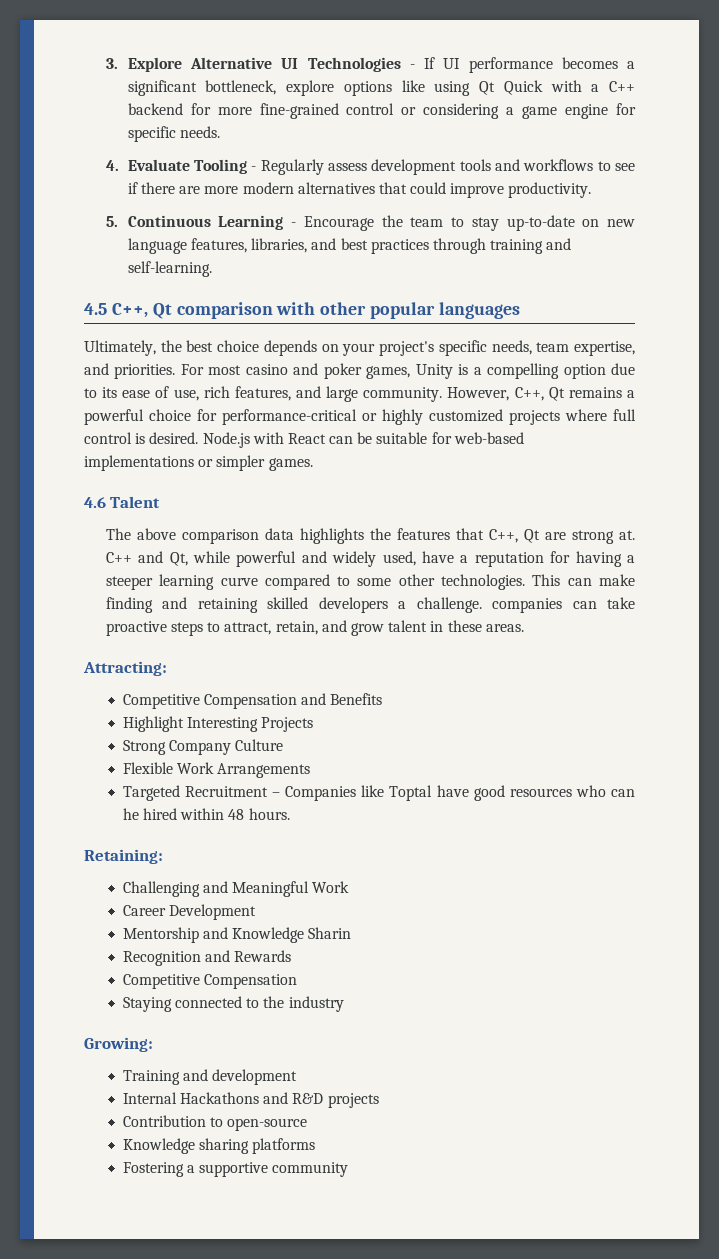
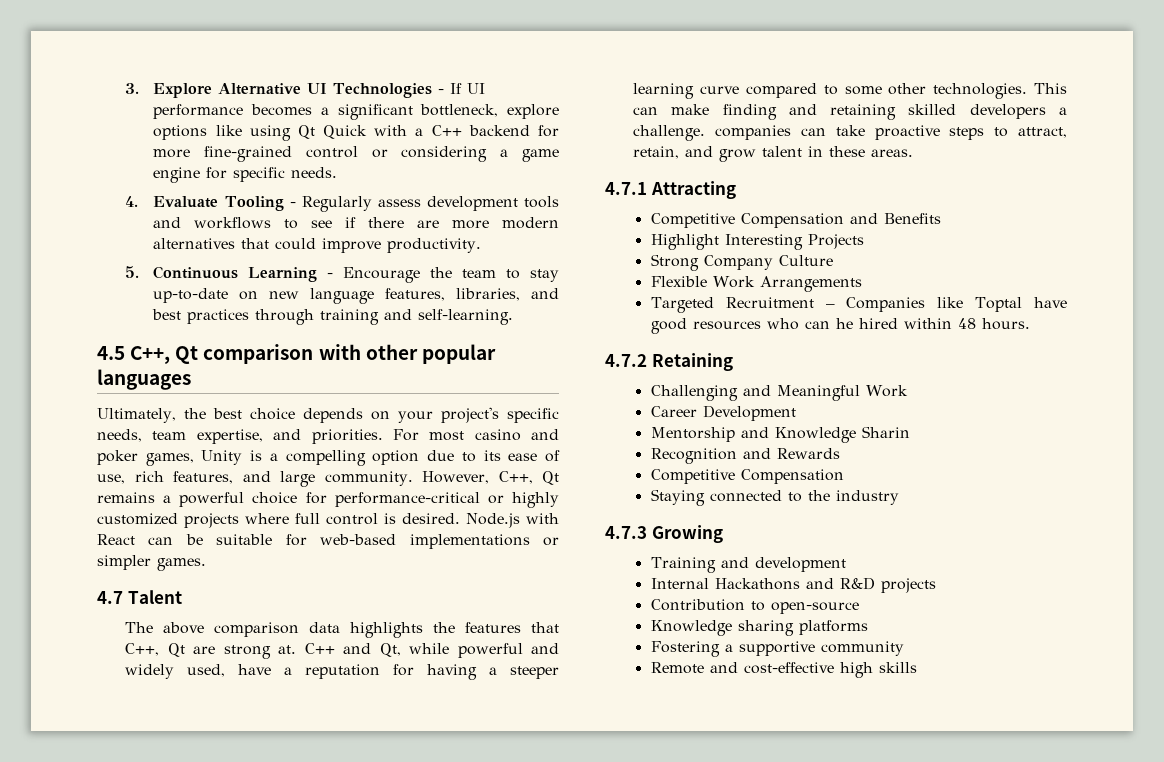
[84,497,106,508] 4.6 -> [97,591,123,604] 4.7
[83,661,167,676] Attracting: -> [605,181,736,199] 4.7.1 Attracting
[84,849,163,864] Retaining: -> [605,353,733,371] 4.7.2 Retaining
[84,1037,153,1052] Growing: -> [605,525,723,543] 4.7.3 Growing
(349, 1169) none -> [650,662,917,678] // Remote and cost-effective high skills

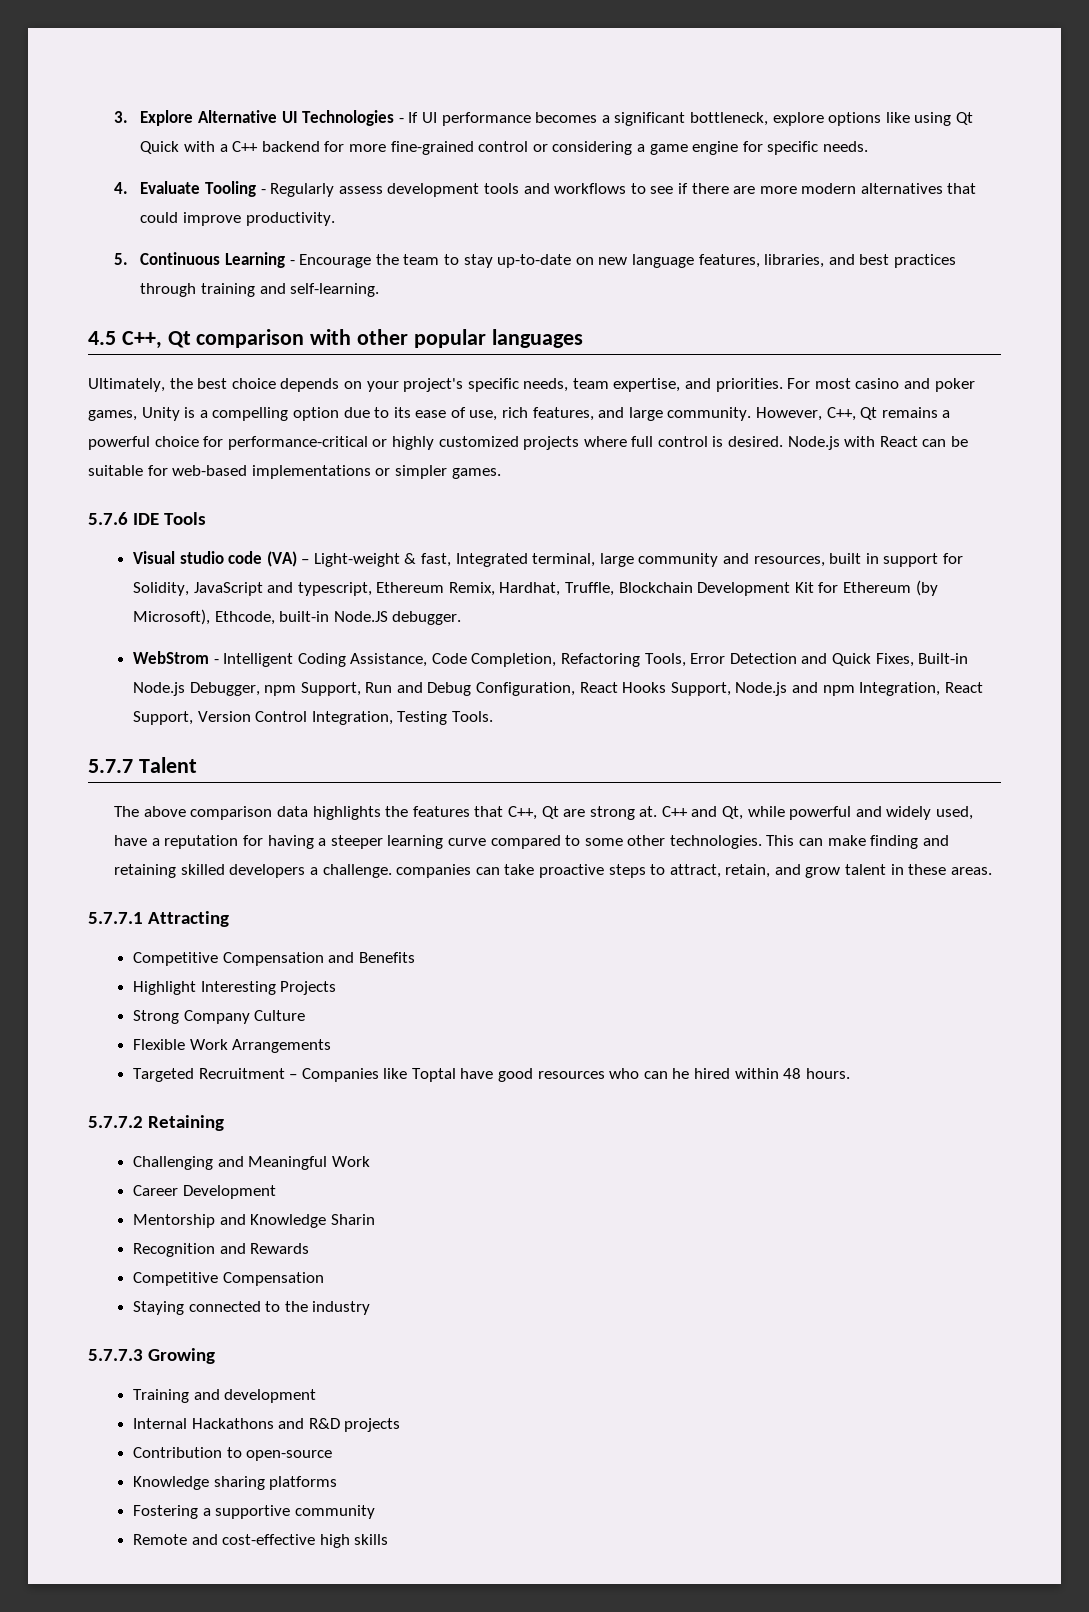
[97,591,123,604] 4.7 -> [88,512,207,525] [132,551,963,567] [132,580,938,596] [132,609,462,625] [132,651,969,667] [132,682,983,696] [132,711,493,725] [88,759,133,773] 5.7.6 IDE Tools // Visual studio code (VA) – Light-weight & fast, Integrated terminal, large community and resources, built in support for Solidity, JavaScript and typescript, Ethereum Remix, Hardhat, Truffle, Blockchain Development Kit for Ethereum (by Microsoft), Ethcode, built-in Node.JS debugger. // WebStrom - Intelligent Coding Assistance, Code Completion, Refactoring Tools, Error Detection and Quick Fixes, Built-in Node.js Debugger, npm Support, Run and Debug Configuration, React Hooks Support, Node.js and npm Integration, React Support, Version Control Integration, Testing Tools. // 5.7.7
[605,182,647,195] 4.7.1 -> [88,912,143,924] 5.7.7.1
[605,354,647,367] 4.7.2 -> [88,1116,143,1128] 5.7.7.2
[605,526,647,539] 4.7.3 -> [88,1349,143,1361] 5.7.7.3

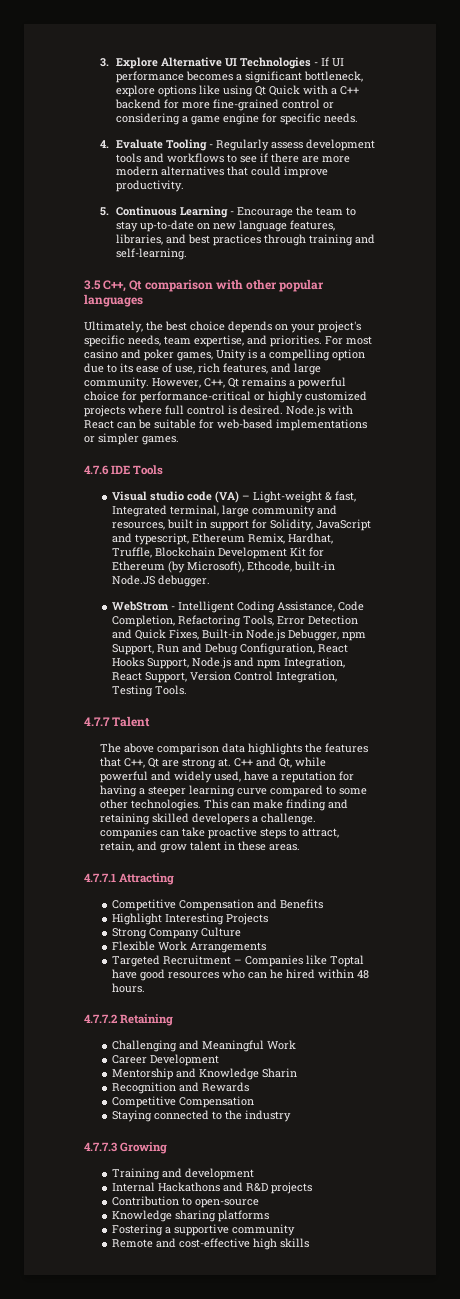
[88,331,116,345] 4.5 -> [84,280,101,290] 3.5
[88,512,128,525] 5.7.6 -> [84,465,109,475] 4.7.6
[88,759,133,773] 5.7.7 -> [84,717,110,726] 4.7.7
[88,912,143,924] 5.7.7.1 -> [84,873,116,882] 4.7.7.1
[88,1116,143,1128] 5.7.7.2 -> [84,1014,117,1023] 4.7.7.2
[88,1349,143,1361] 5.7.7.3 -> [84,1142,117,1152] 4.7.7.3

